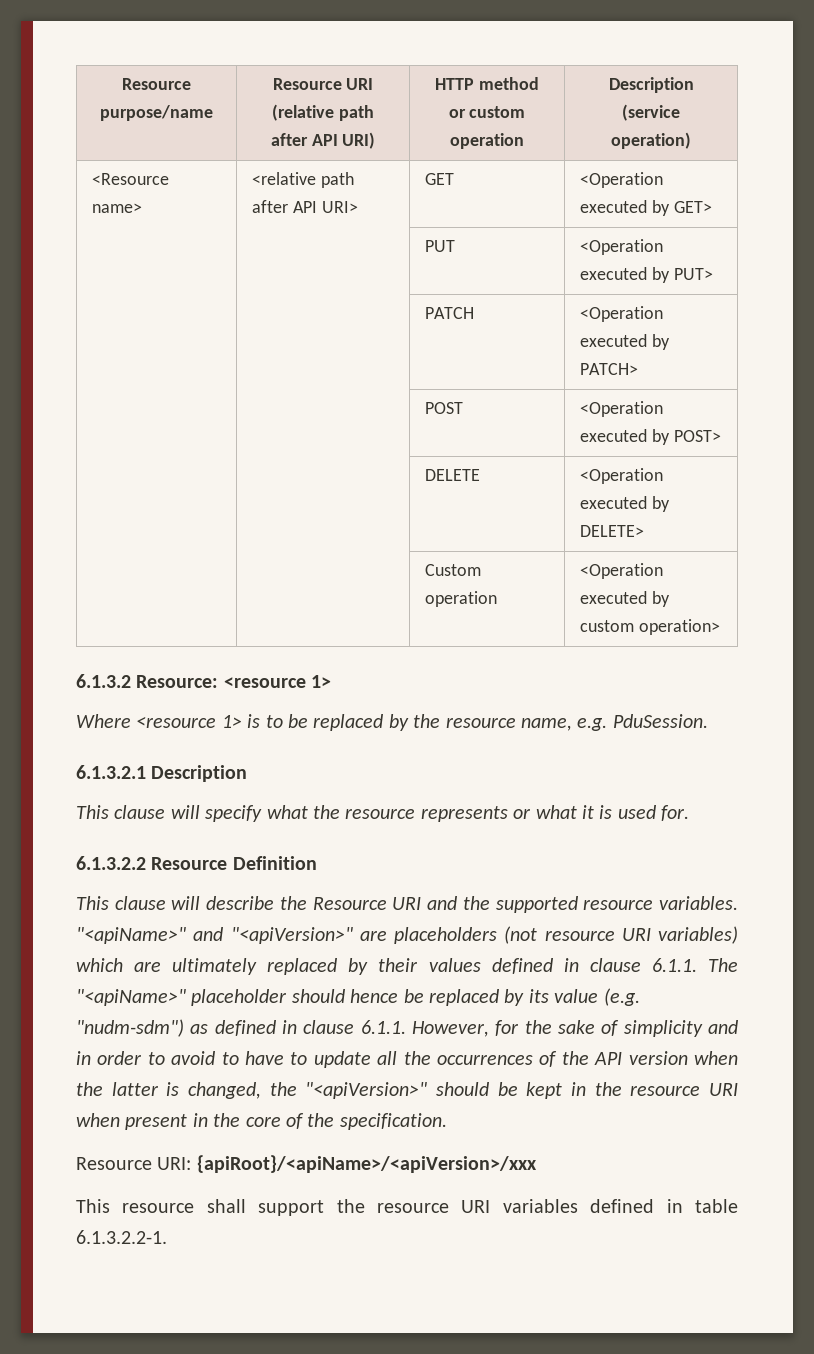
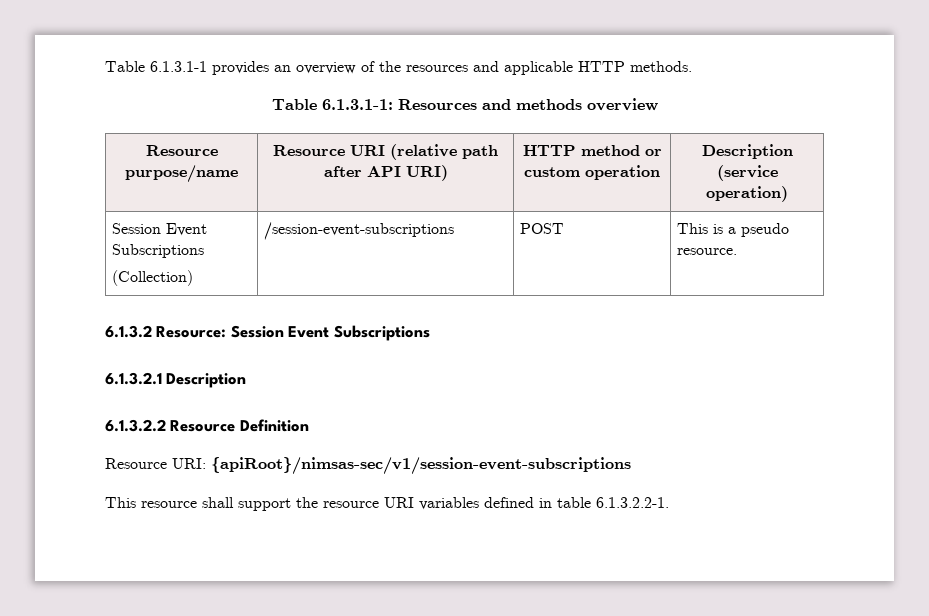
(122, 84) none -> [105,61,692,75] [271,98,658,111] Table 6.1.3.1-1 provides an overview of the resources and applicable HTTP methods. // Table 6.1.3.1-1: Resources and methods overview //
[91,173,169,185] [91,203,142,213] [251,172,354,188] [251,200,358,213] [424,173,454,185] [579,172,663,188] [579,200,712,216] [424,240,455,252] [579,239,663,255] [579,267,713,283] [424,307,474,319] [579,306,663,322] [579,334,670,350] [579,363,638,375] [424,402,463,414] [579,401,663,417] [579,429,721,445] [424,469,480,481] [579,468,663,484] [579,496,670,512] [579,525,644,537] [424,564,481,576] [424,591,497,607] [579,563,663,579] [579,591,670,607] [579,619,720,635] [76,674,332,688] [76,714,708,731] [76,765,248,782] [76,805,690,822] [76,856,317,870] [76,896,739,913] [76,926,738,944] [76,958,739,975] [76,988,640,1006] [76,1019,739,1037] [76,1051,738,1068] [76,1082,738,1099] [76,1113,447,1130] <Resource name> | <relative path after API URI> | GET | <Operation executed by GET> // | | PUT | <Operation executed by PUT> // | | PATCH | <Operation executed by PATCH> // | | POST | <Operation executed by POST> // | | DELETE | <Operation executed by DELETE> // | | Custom operation | <Operation executed by custom operation> // 6.1.3.2 Resource: <resource 1> // Where <resource 1> is to be replaced by the resource name, e.g. PduSession. // 6.1.3.2.1 Description // This clause will specify what the resource represents or what it is used for. // 6.1.3.2.2 Resource Definition // This clause will describe the Resource URI and the supported resource variables. "<apiName>" and "<apiVersion>" are placeholders (not resource URI variables) which are ultimately replaced by their values defined in clause 6.1.1. The "<apiName>" placeholder should hence be replaced by its value (e.g. "nudm-sdm") as defined in clause 6.1.1. However, for the sake of simplicity and in order to avoid to have to update all the occurrences of the API version when the latter is changed, the "<apiVersion>" should be kept in the resource URI when present in the core of the specification. -> [112,223,208,236] [112,244,205,258] [112,270,194,286] [264,222,455,240] [520,223,565,234] [677,223,790,237] [677,248,738,255] [105,325,430,341] [105,372,247,388] [105,419,309,432] Session Event Subscriptions // (Collection) | /session-event-subscriptions | POST | This is a pseudo resource. // 6.1.3.2 Resource: Session Event Subscriptions // 6.1.3.2.1 Description // 6.1.3.2.2 Resource Definition
[196,1155,537,1173] {apiRoot}/<apiName>/<apiVersion>/xxx -> [211,457,631,475] {apiRoot}/nimsas-sec/v1/session-event-subscriptions

